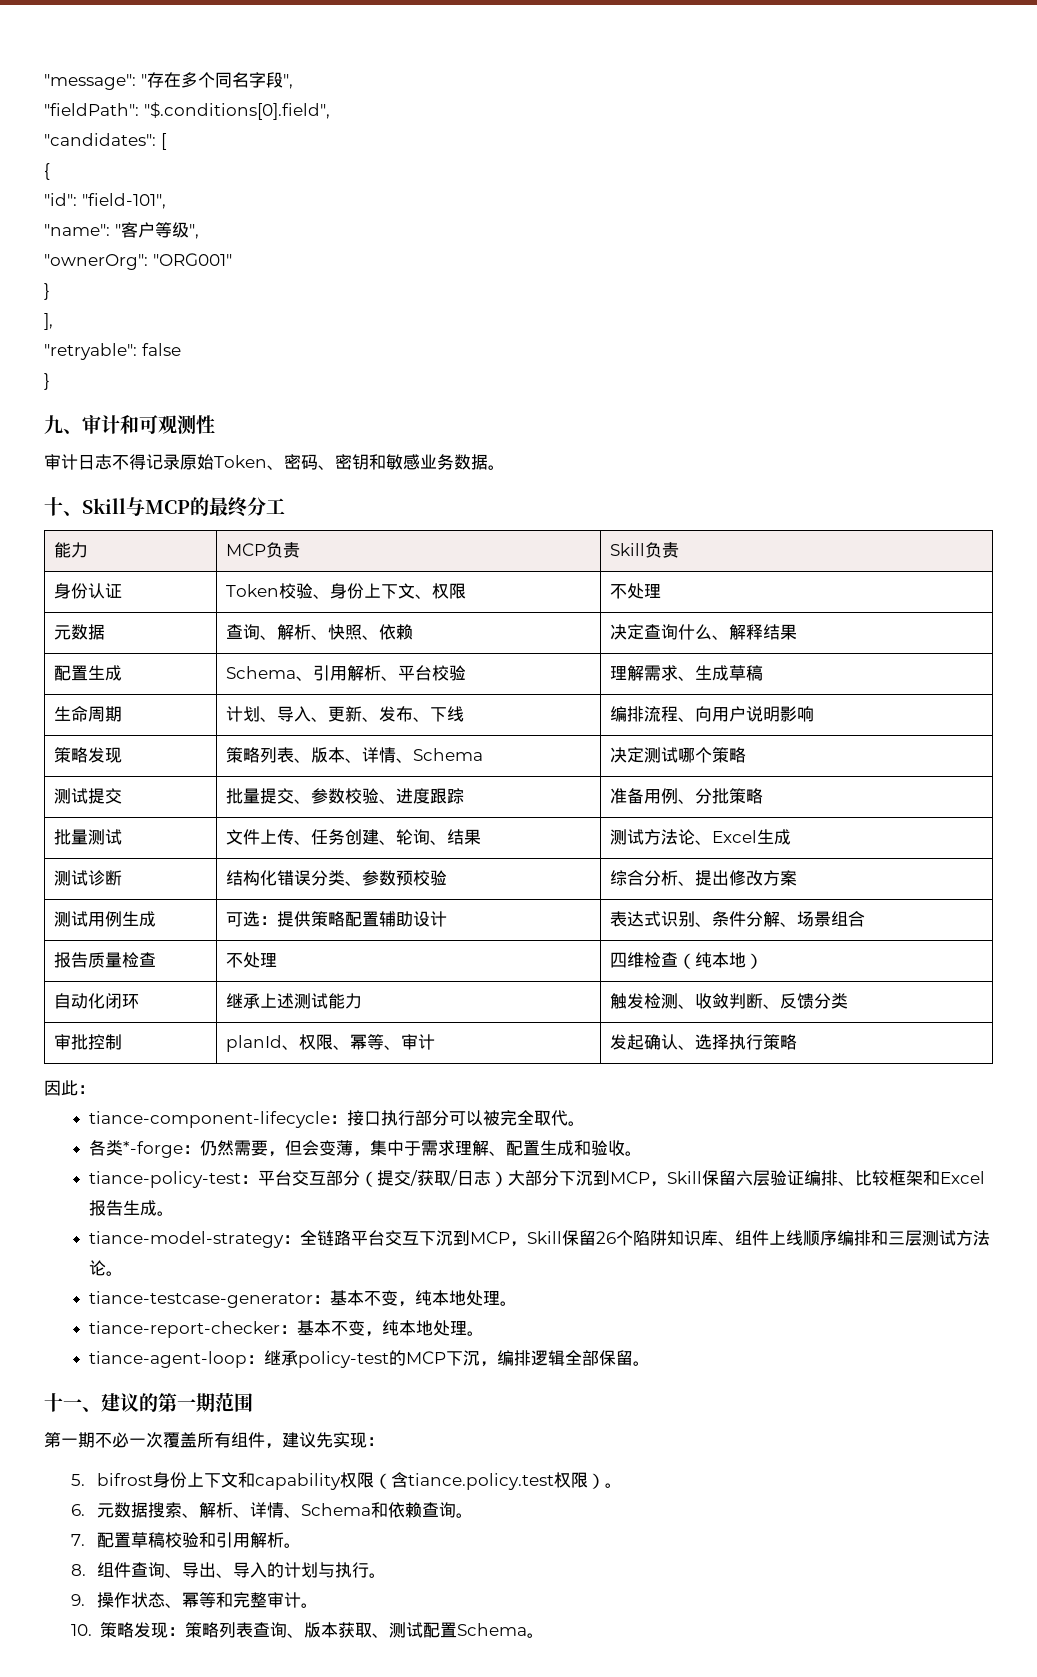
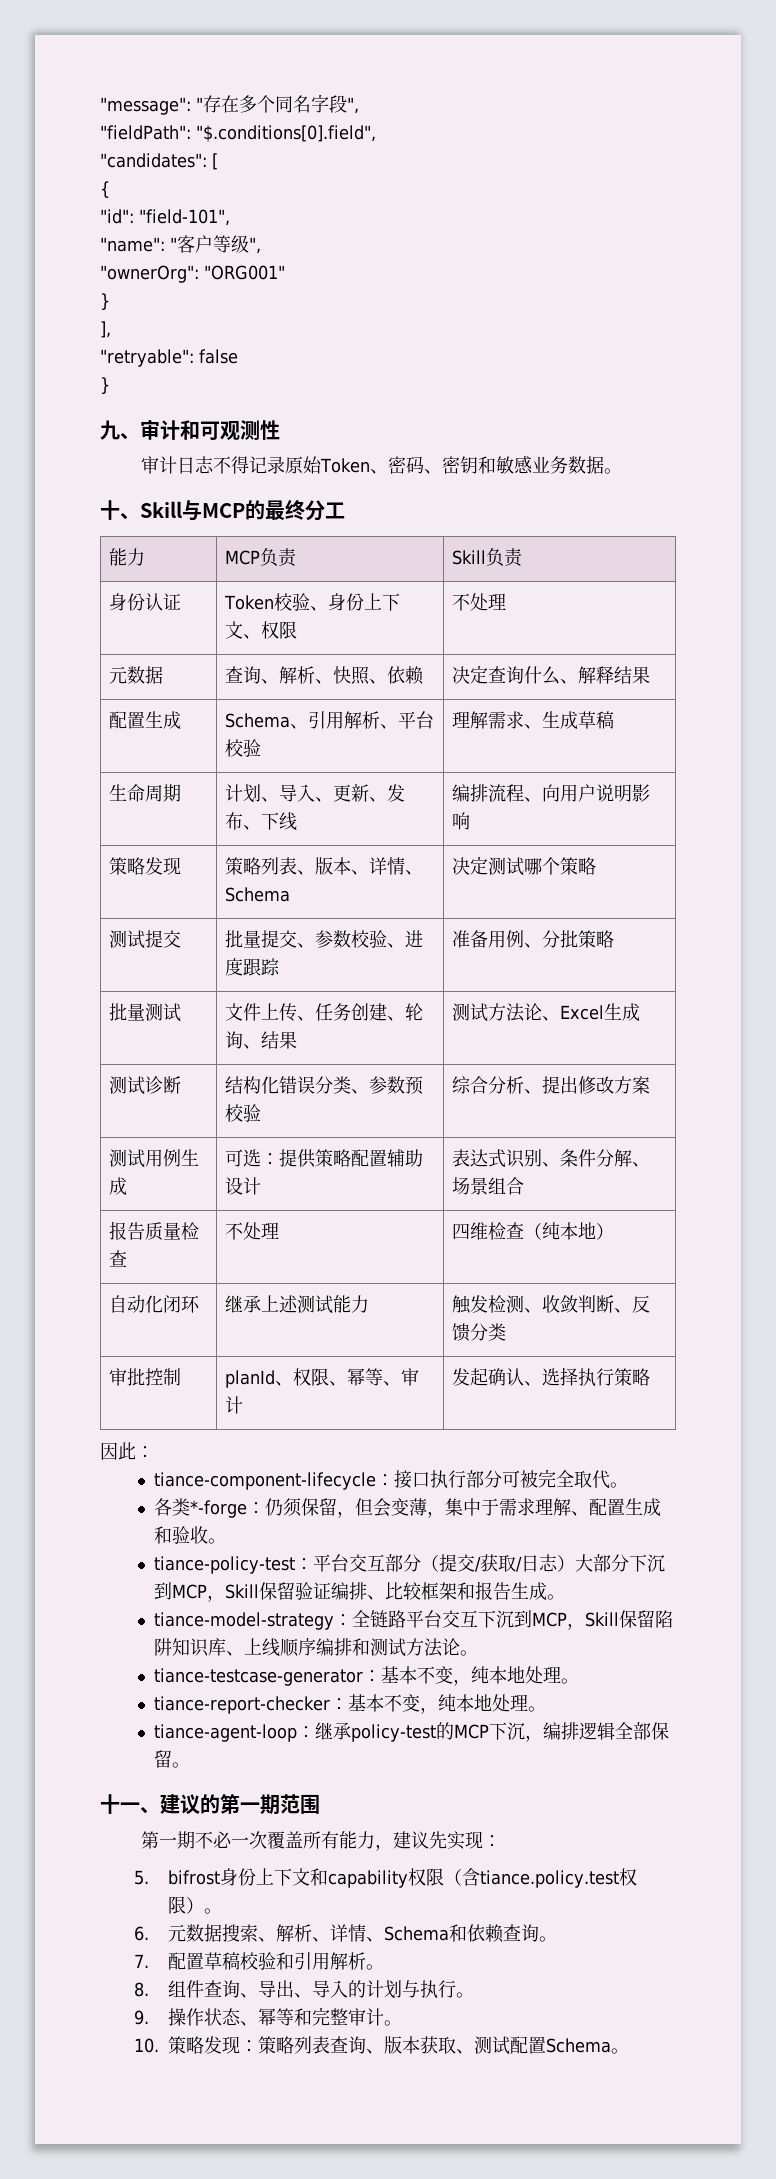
[466,1110,484,1126] 以 -> (520, 1479) none
[217,1140,269,1156] 然需要 -> [282,1498,337,1517] 须保留
[736,1170,771,1186] 六层 -> (295, 1591) none
[940,1171,986,1184] Excel -> (475, 1591) none
[596,1230,634,1246] 26个 -> (655, 1619) none
[735,1230,770,1246] 组件 -> (244, 1653) none
[888,1230,923,1246] 三层 -> (370, 1647) none
[231,1432,265,1448] 组件 -> [338,1831,375,1849] 能力

